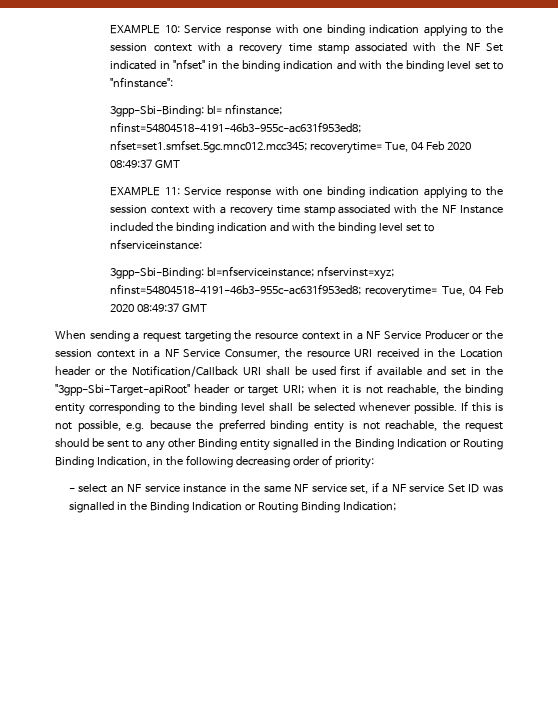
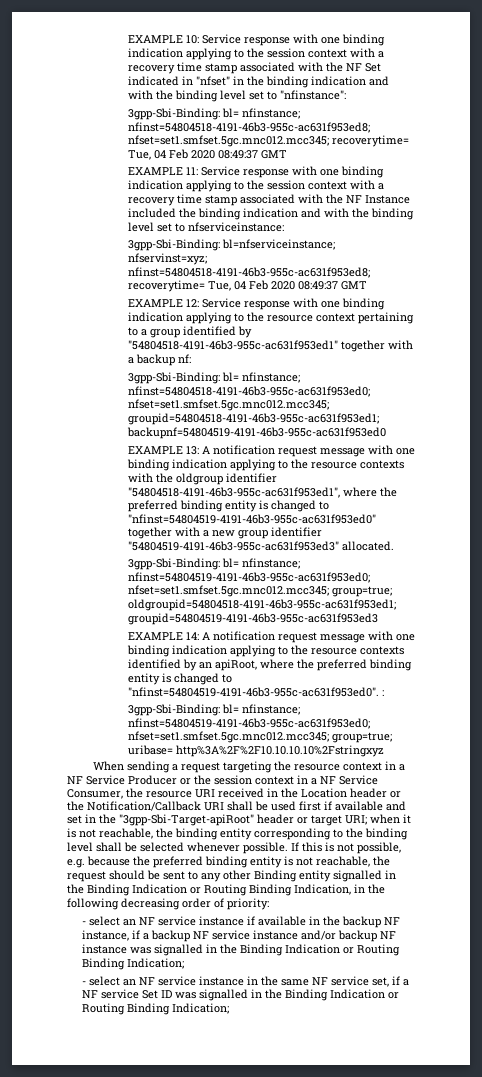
(208, 308) none -> [127,298,385,310] [127,312,414,324] [127,326,252,338] [127,340,413,352] [127,354,191,366] [127,372,300,384] [127,386,370,397] [127,399,329,411] [127,413,379,425] [126,427,386,439] [127,445,415,457] [126,459,404,471] [127,473,277,485] [127,487,397,498] [127,500,329,512] [127,514,376,524] [127,527,322,539] [127,541,394,551] [127,558,300,570] [127,572,370,583] [127,585,392,597] [127,599,396,611] [127,613,378,625] [127,631,415,643] [126,645,404,657] [127,659,412,671] [127,673,232,685] [127,687,384,697] [127,704,300,716] [127,718,370,729] [127,731,392,743] [127,745,384,757] // EXAMPLE 12: Service response with one binding indication applying to the resource context pertaining to a group identified by "54804518-4191-46b3-955c-ac631f953ed1" together with a backup nf: // 3gpp-Sbi-Binding: bl= nfinstance; nfinst=54804518-4191-46b3-955c-ac631f953ed0; nfset=set1.smfset.5gc.mnc012.mcc345; groupid=54804518-4191-46b3-955c-ac631f953ed1; backupnf=54804519-4191-46b3-955c-ac631f953ed0 // EXAMPLE 13: A notification request message with one binding indication applying to the resource contexts with the oldgroup identifier "54804518-4191-46b3-955c-ac631f953ed1", where the preferred binding entity is changed to "nfinst=54804519-4191-46b3-955c-ac631f953ed0" together with a new group identifier "54804519-4191-46b3-955c-ac631f953ed3" allocated. // 3gpp-Sbi-Binding: bl= nfinstance; nfinst=54804519-4191-46b3-955c-ac631f953ed0; nfset=set1.smfset.5gc.mnc012.mcc345; group=true; oldgroupid=54804518-4191-46b3-955c-ac631f953ed1; groupid=54804519-4191-46b3-955c-ac631f953ed3 // EXAMPLE 14: A notification request message with one binding indication applying to the resource contexts identified by an apiRoot, where the preferred binding entity is changed to "nfinst=54804519-4191-46b3-955c-ac631f953ed0". : // 3gpp-Sbi-Binding: bl= nfinstance; nfinst=54804519-4191-46b3-955c-ac631f953ed0; nfset=set1.smfset.5gc.mnc012.mcc345; group=true; uribase= http%3A%2F%2F10.10.10.10%2Fstringxyz
(374, 463) none -> [82,916,401,928] [82,930,397,942] [82,944,401,956] [82,958,185,970] // - select an NF service instance if available in the backup NF instance, if a backup NF service instance and/or backup NF instance was signalled in the Binding Indication or Routing Binding Indication;

